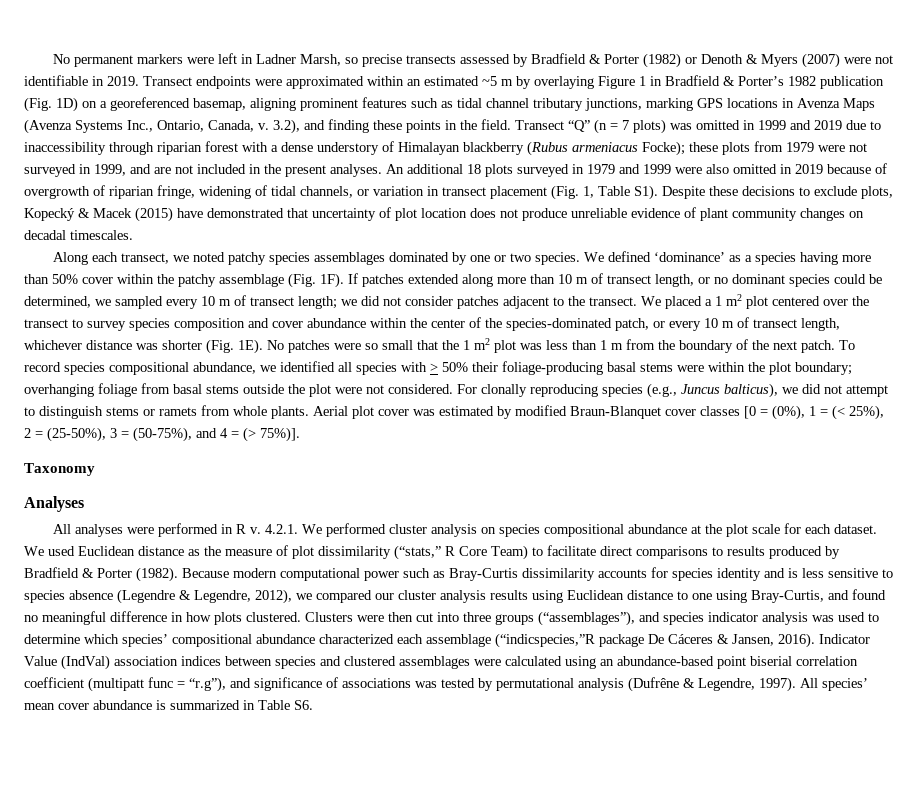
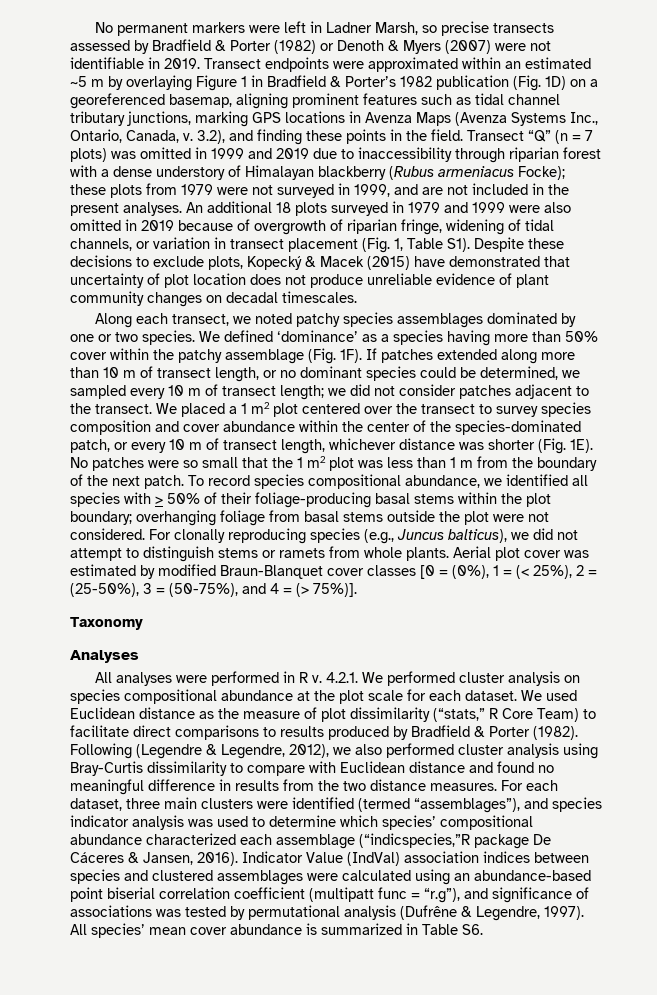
(468, 367) none -> [204,492,217,504] of
[677,365,704,372] were -> (454, 499) none
[182,567,893,581] [24,590,113,603] Because modern computational power such as Bray-Curtis dissimilarity accounts for species identity and is less sensitive to species absence -> [70,743,132,759] Following
[316,590,824,603] compared our cluster analysis results using Euclidean distance to one using Bray-Curtis, -> [355,743,598,759] [70,761,465,776] also performed cluster analysis using Bray-Curtis dissimilarity to compare with Euclidean distance
[186,611,635,626] how plots clustered. Clusters were then cut into three groups (“assemblages”), -> [235,779,558,791] [70,797,520,813] results from the two distance measures. For each dataset, three main clusters were identified (termed “assemblages”),

